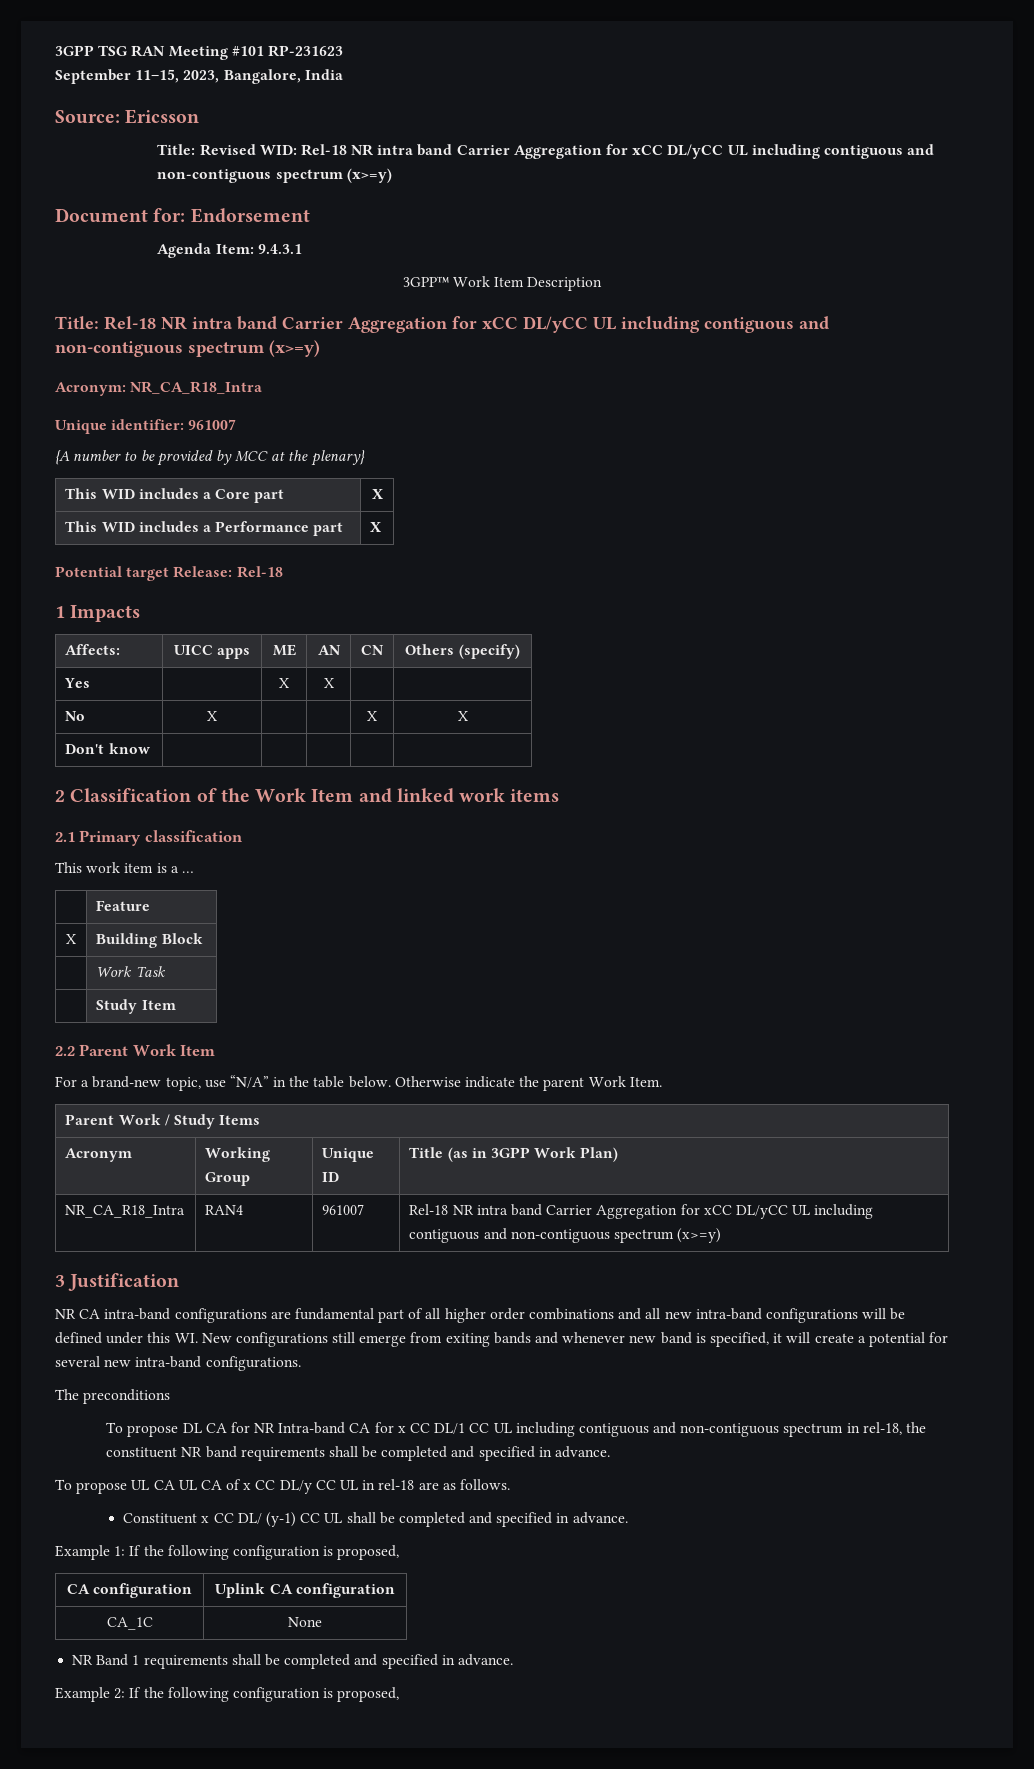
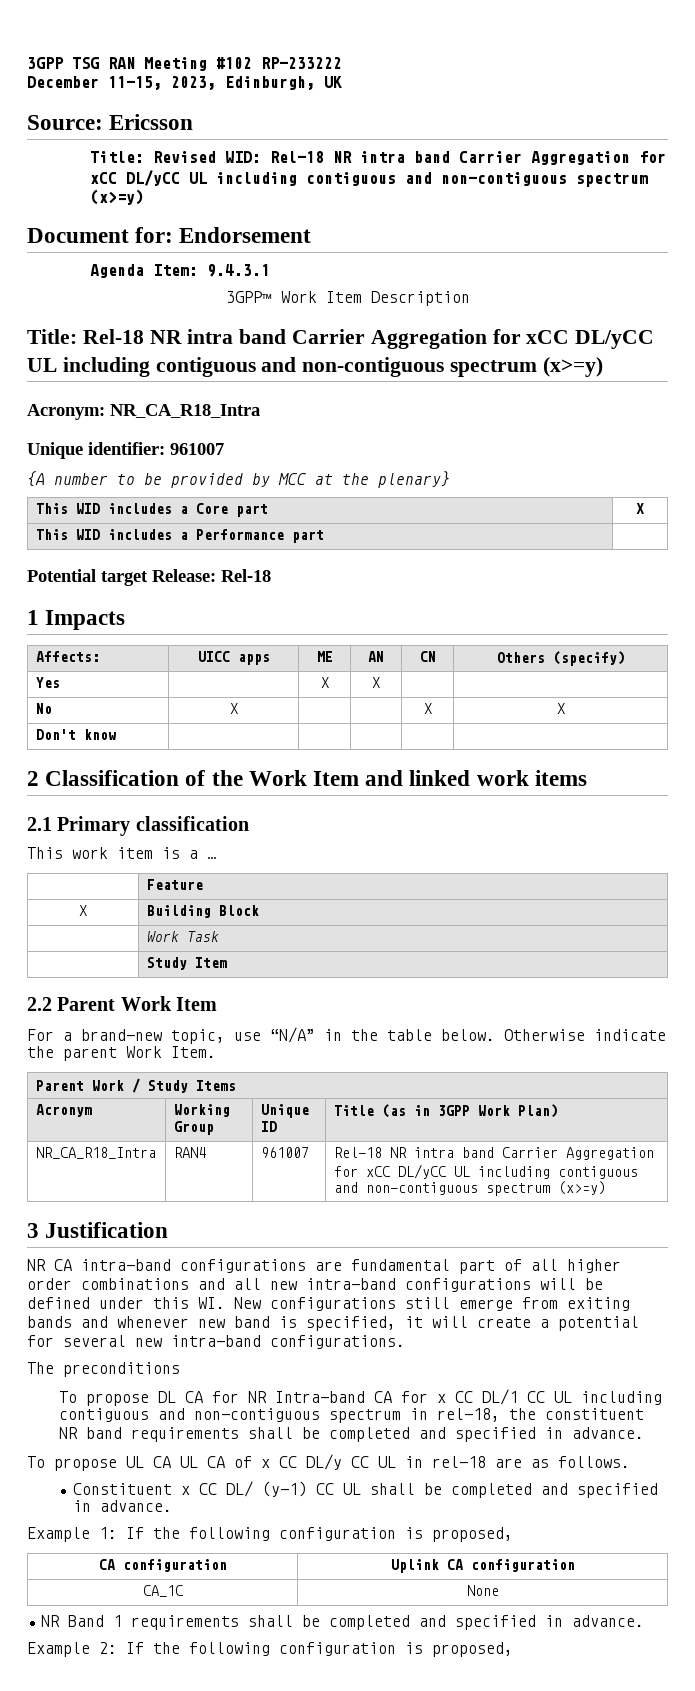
[231,45,343,57] [55,69,343,84] #101 RP-231623 // September 11–15, 2023, Bangalore, India -> [216,57,342,69] [27,76,342,90] #102 RP-233222 // December 11–15, 2023, Edinburgh, UK
[370,522,383,532] X -> (324, 536) none

